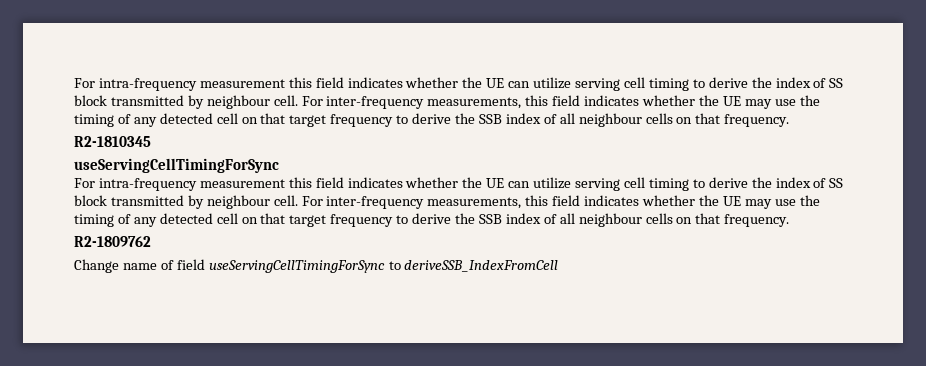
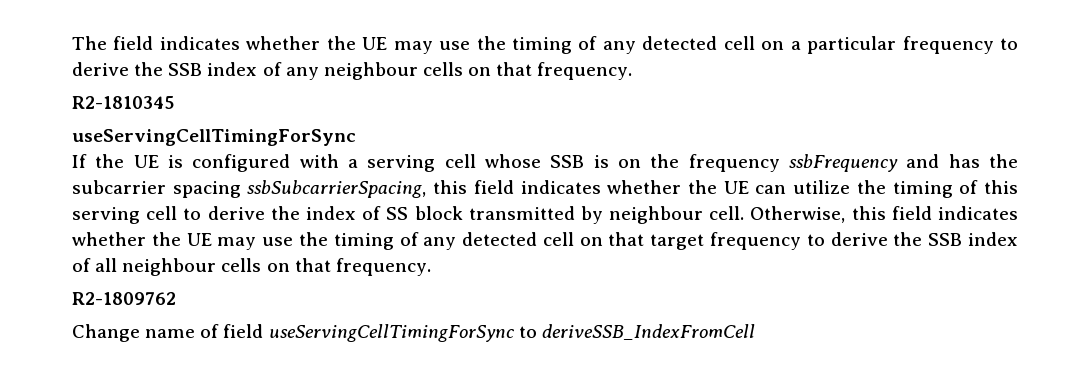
[74,77,844,91] [74,95,549,109] For intra-frequency measurement this field indicates whether the UE can utilize serving cell timing to derive the index of SS block transmitted by neighbour cell. For inter-frequency measurements, this -> [72,36,107,50] The
[260,113,575,127] that target frequency to derive the SSB index of all -> [790,36,1019,54] [72,62,319,80] a particular frequency to derive the SSB index of any
[74,177,689,191] For intra-frequency measurement this field indicates whether the UE can utilize serving cell timing -> [72,154,1019,172] [72,180,1018,198] [72,206,178,224] If the UE is configured with a serving cell whose SSB is on the frequency ssbFrequency and has the subcarrier spacing ssbSubcarrierSpacing, this field indicates whether the UE can utilize the timing of this serving cell
[301,196,522,209] For inter-frequency measurements, -> [750,206,846,223] Otherwise,

